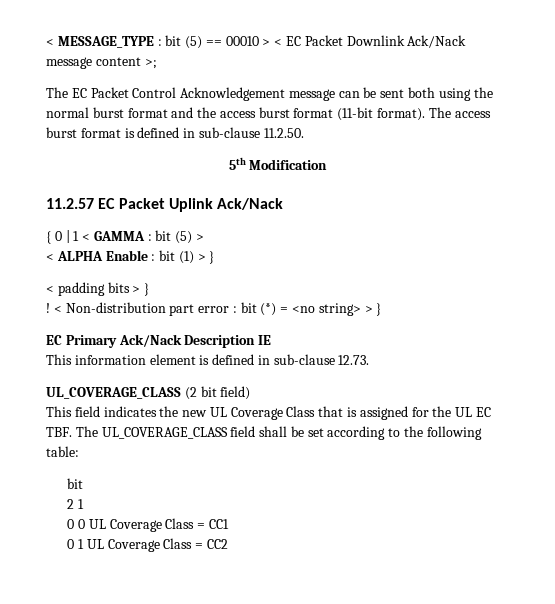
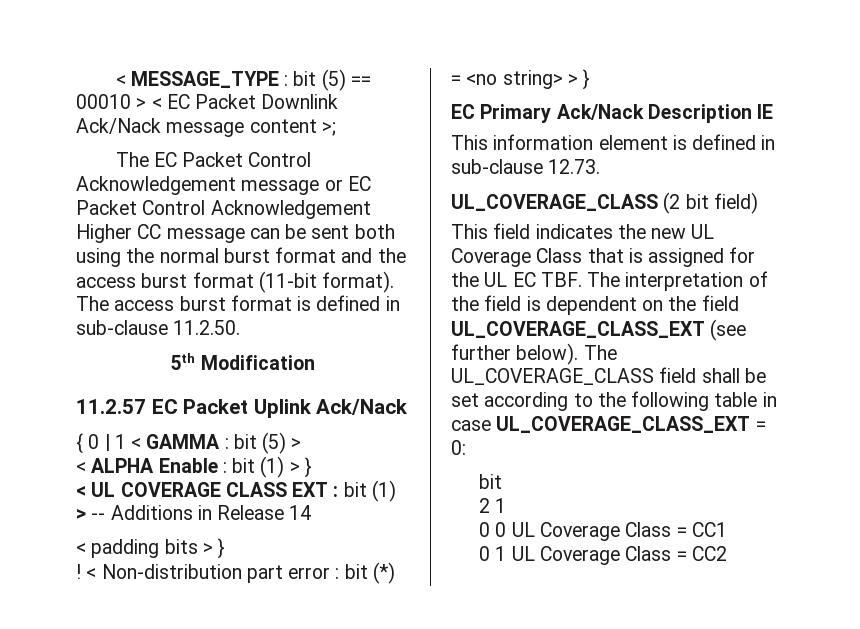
(335, 95) none -> [324,176,371,191] [76,200,371,219] [76,224,245,243] or EC Packet Control Acknowledgement Higher CC message
(215, 257) none -> [76,480,396,502] [76,505,312,520] // < UL COVERAGE CLASS EXT : bit (1) > -- Additions in Release 14
(98, 431) none -> [625,271,768,291] [451,295,739,315] [451,319,747,341] [451,343,617,365] interpretation of the field is dependent on the field UL_COVERAGE_CLASS_EXT (see further below). The
[46,446,79,457] table: -> [714,392,777,407] [451,416,766,433] [451,440,466,455] table in case UL_COVERAGE_CLASS_EXT = 0:

